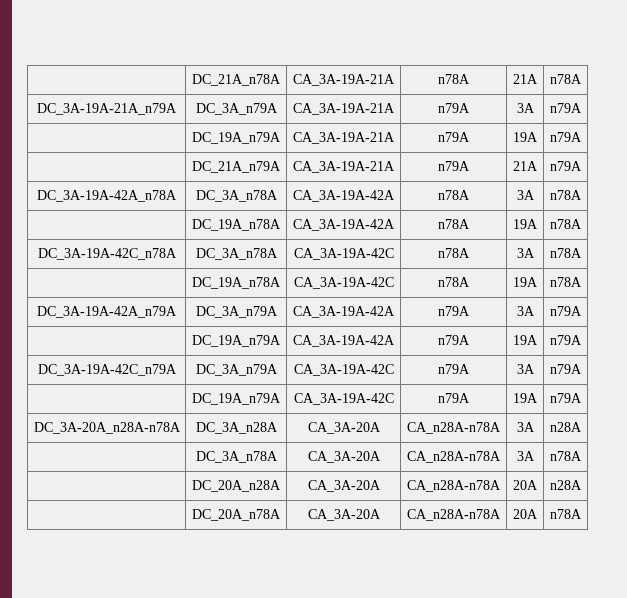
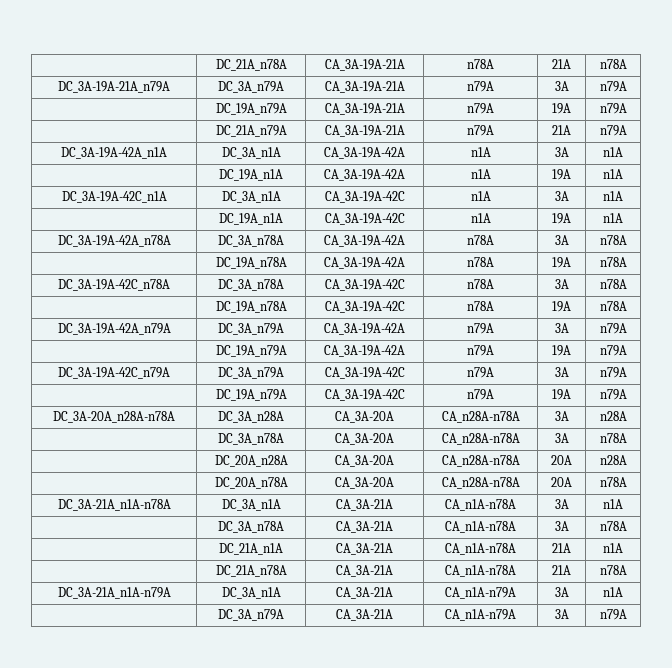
(582, 166) none -> [60,147,167,159] [221,147,281,159] [324,147,405,159] [470,147,491,157] [554,147,569,157] [603,147,623,157] [219,169,283,181] [324,169,405,181] [470,169,491,179] [552,169,571,180] [603,169,623,179] [61,191,167,203] [221,191,281,203] [324,191,405,203] [470,191,491,201] [554,191,569,201] [603,191,623,201] [219,213,283,225] [324,213,405,225] [470,213,491,223] [552,213,571,224] [603,213,623,223] // DC_3A-19A-42A_n1A | DC_3A_n1A | CA_3A-19A-42A | n1A | 3A | n1A // | DC_19A_n1A | CA_3A-19A-42A | n1A | 19A | n1A // DC_3A-19A-42C_n1A | DC_3A_n1A | CA_3A-19A-42C | n1A | 3A | n1A // | DC_19A_n1A | CA_3A-19A-42C | n1A | 19A | n1A
(582, 514) none -> [57,499,171,511] [221,499,281,511] [336,499,393,511] [445,499,516,511] [554,499,569,509] [603,499,623,509] [218,521,284,533] [336,521,393,533] [445,521,516,533] [554,521,569,531] [599,521,627,531] [219,543,283,555] [336,543,393,555] [445,543,516,555] [552,543,571,553] [603,543,623,553] [215,565,287,577] [336,565,393,577] [445,565,516,577] [552,565,571,575] [599,565,627,575] [57,587,171,599] [221,587,281,599] [336,587,393,599] [445,587,516,599] [554,587,569,597] [603,587,623,597] [218,609,284,621] [336,609,393,621] [445,609,516,621] [554,609,569,619] [599,609,627,620] // DC_3A-21A_n1A-n78A | DC_3A_n1A | CA_3A-21A | CA_n1A-n78A | 3A | n1A // | DC_3A_n78A | CA_3A-21A | CA_n1A-n78A | 3A | n78A // | DC_21A_n1A | CA_3A-21A | CA_n1A-n78A | 21A | n1A // | DC_21A_n78A | CA_3A-21A | CA_n1A-n78A | 21A | n78A // DC_3A-21A_n1A-n79A | DC_3A_n1A | CA_3A-21A | CA_n1A-n79A | 3A | n1A // | DC_3A_n79A | CA_3A-21A | CA_n1A-n79A | 3A | n79A

